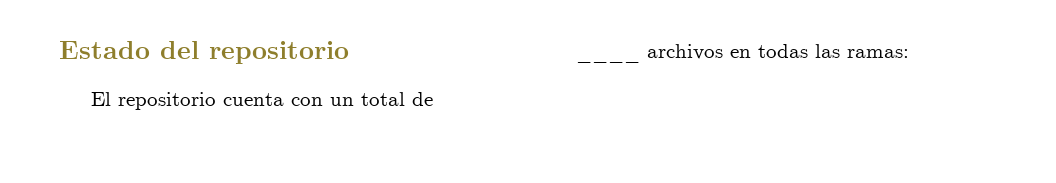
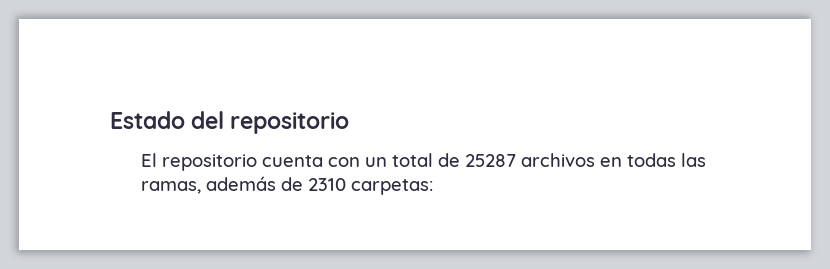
[575,58,640,63] ____ -> [465,154,517,167] 25287
[846,49,909,58] ramas: -> [141,176,434,195] ramas, además de 2310 carpetas:

